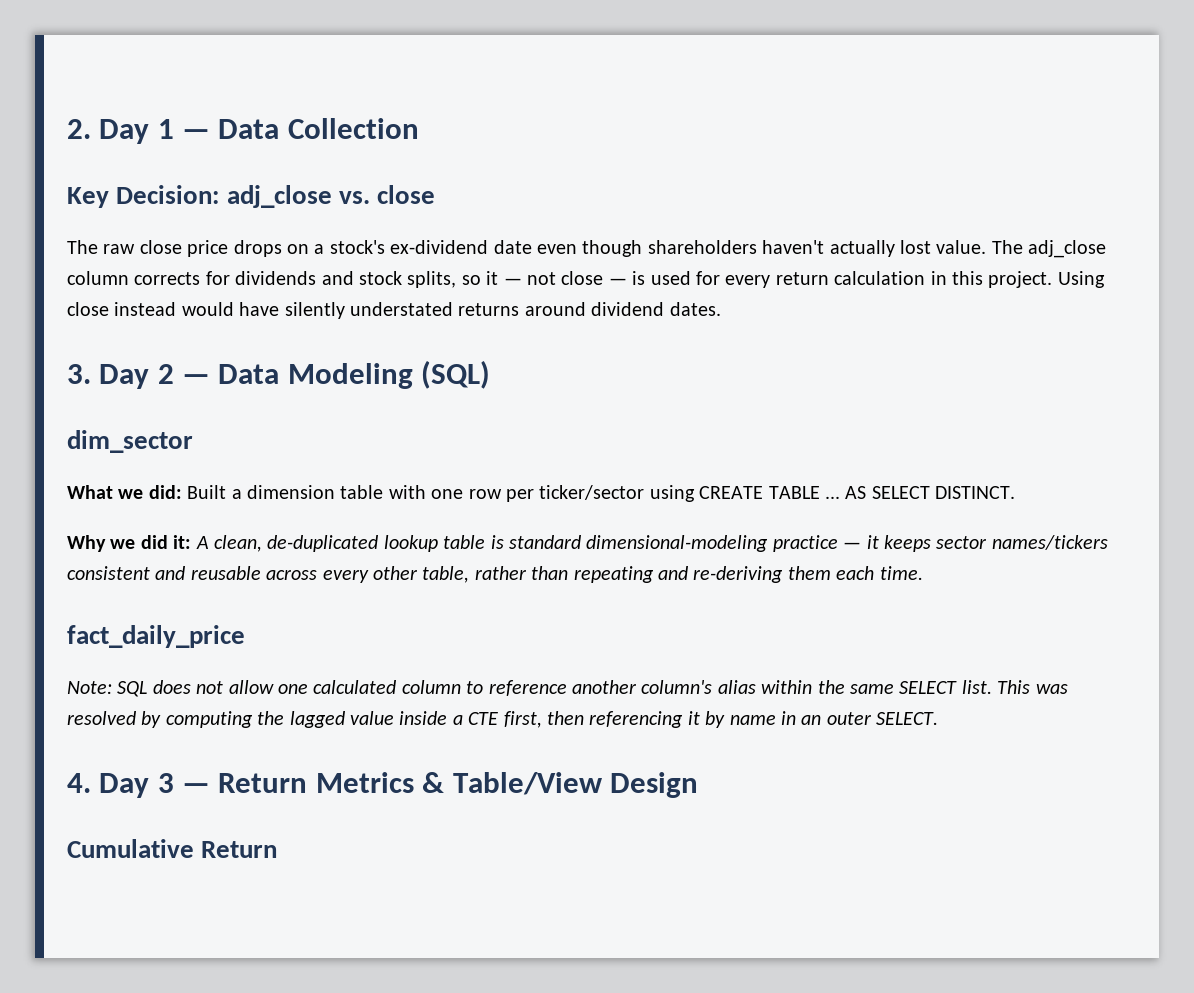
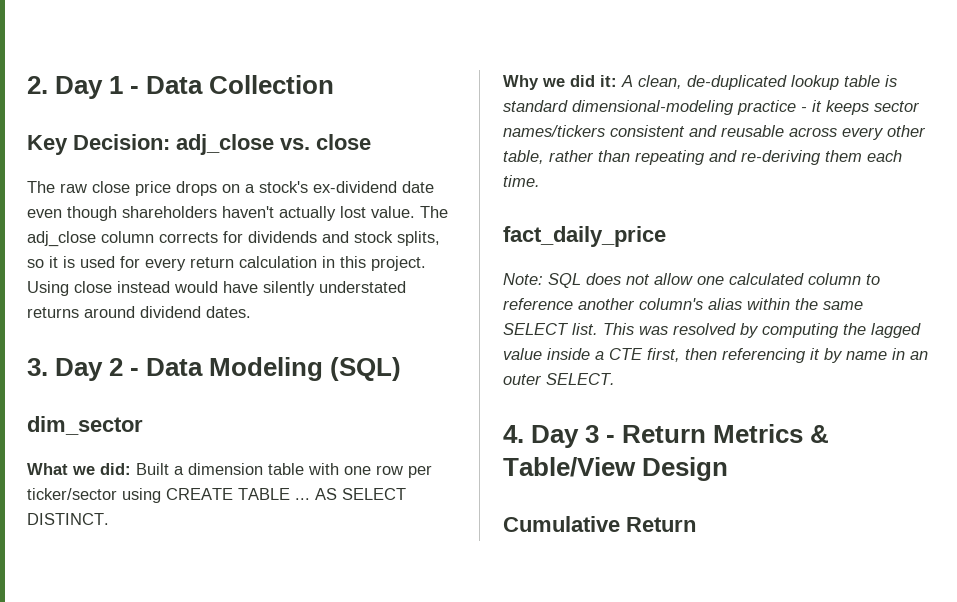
[182,129,211,139] — -> [130,86,140,94] -
[503,271,627,285] — not close — -> (58, 262) none
[182,374,211,384] — -> [130,368,140,376] -
[843,542,862,549] — -> [801,107,807,112] -
[182,783,211,793] — -> [606,435,616,443] -

